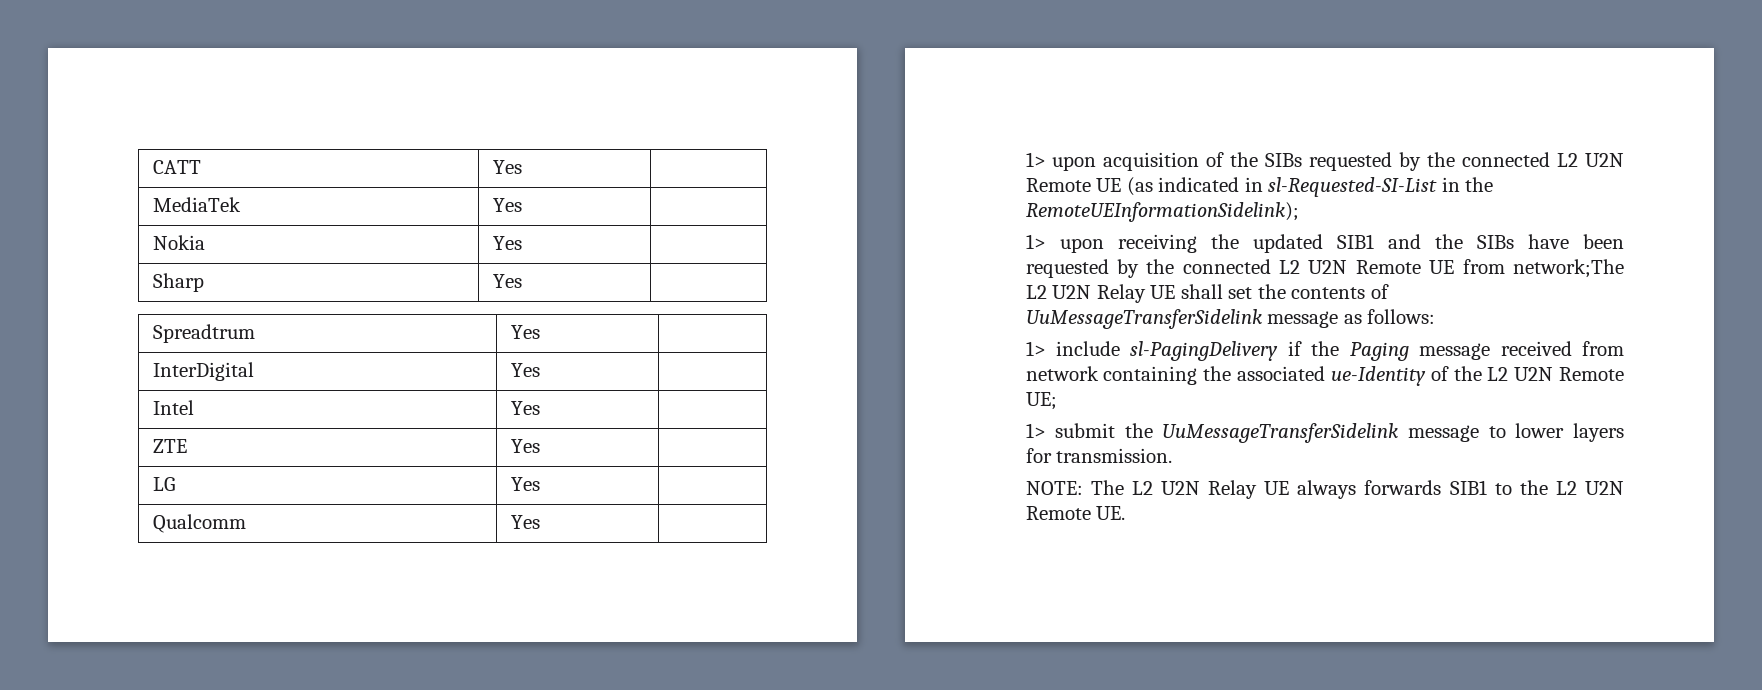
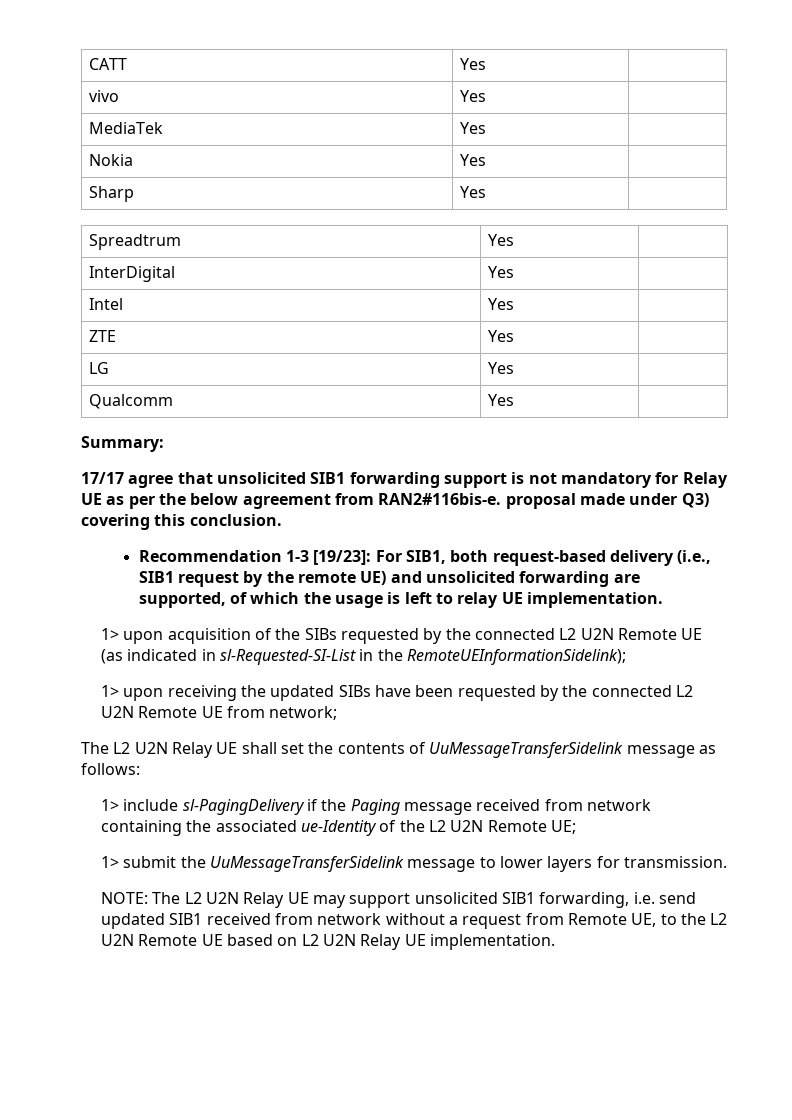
(522, 167) none -> [89,90,120,102] [460,90,487,102] // vivo | Yes |
(540, 522) none -> [81,436,164,452] [81,472,728,488] [81,493,709,509] [81,514,282,530] [138,550,712,566] [138,571,640,587] [138,592,663,608] // Summary: // 17/17 agree that unsolicited SIB1 forwarding support is not mandatory for Relay UE as per the below agreement from RAN2#116bis-e. proposal made under Q3) covering this conclusion. // Recommendation 1-3 [19/23]: For SIB1, both request-based delivery (i.e., SIB1 request by the remote UE) and unsolicited forwarding are supported, of which the usage is left to relay UE implementation.
[1336,234,1463,249] SIB1 and the -> (335, 693) none
[1513,259,1624,278] network;The -> [269,706,338,720] [81,742,109,754] network; // The
[1297,480,1487,499] always forwards SIB1 -> [312,892,696,908] [101,913,657,929] may support unsolicited SIB1 forwarding, i.e. send updated SIB1 received from network without a request from Remote UE,
[1096,506,1126,520] UE. -> [201,934,555,950] UE based on L2 U2N Relay UE implementation.

